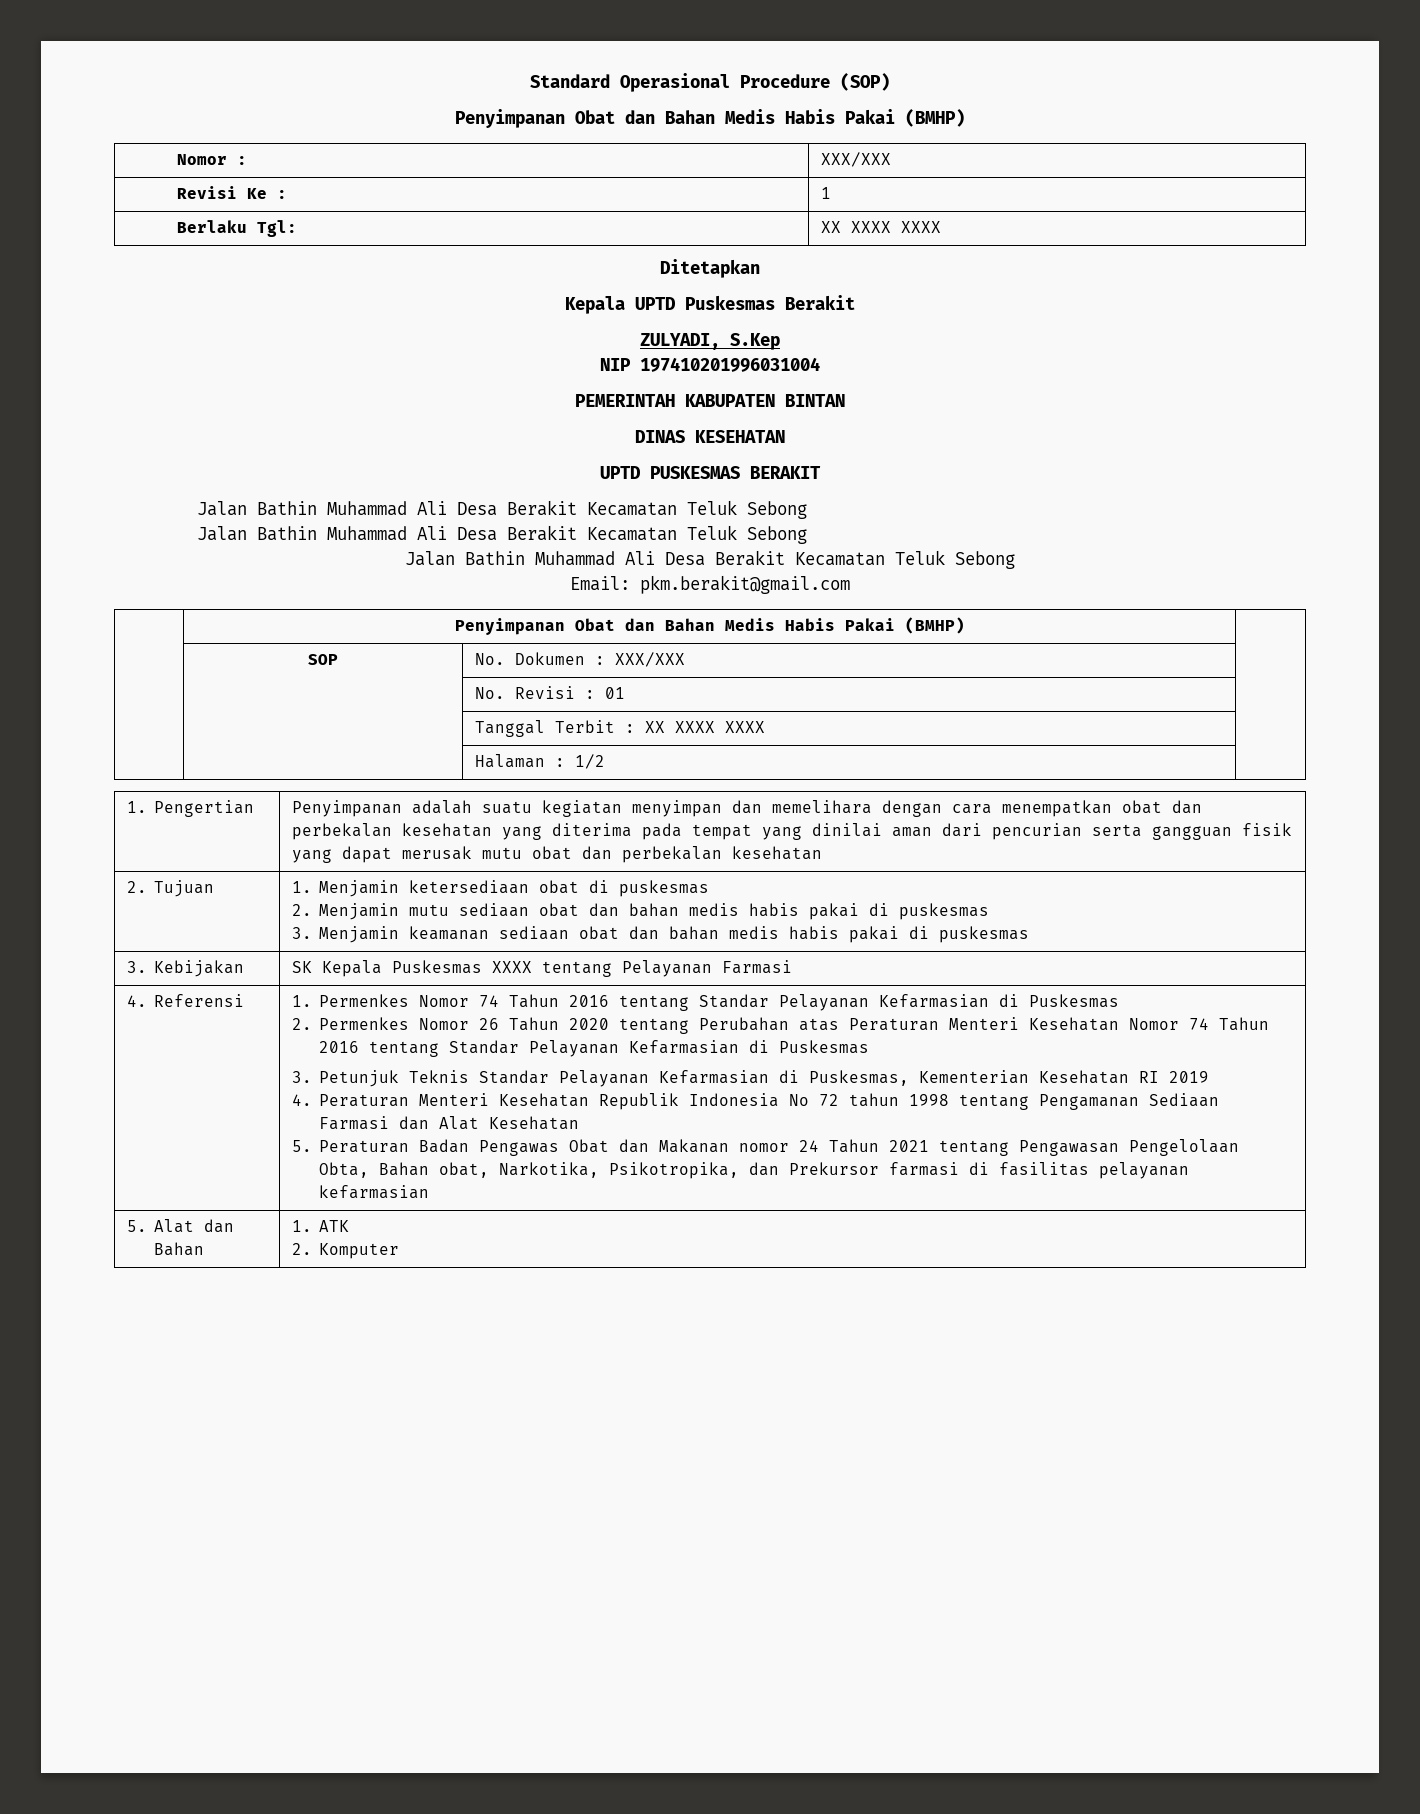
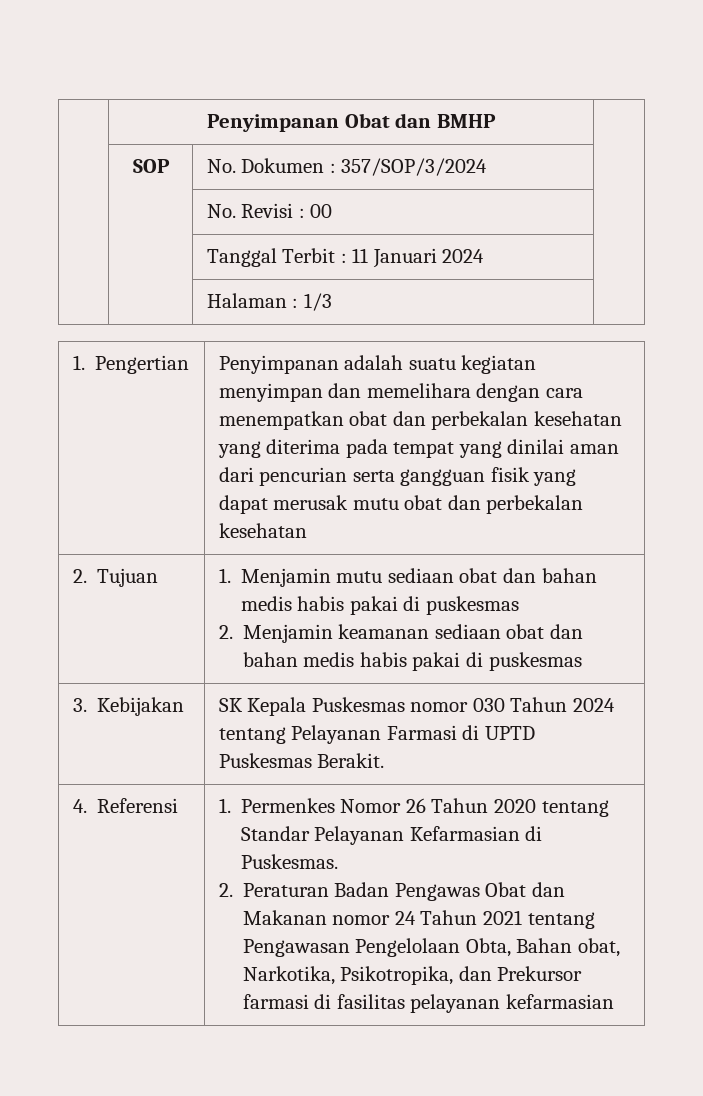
[530,73,890,92] [455,109,965,128] [176,154,247,165] [820,152,891,167] [176,186,287,199] [820,187,831,199] [176,220,297,237] [820,221,941,233] [660,259,760,278] [565,295,855,314] [640,333,780,350] [600,357,820,372] [575,394,845,407] [635,430,785,443] [600,466,821,479] [197,500,808,519] [197,525,808,544] [405,550,1015,569] [570,575,850,594] [454,617,965,635] Standard Operasional Procedure (SOP) // Penyimpanan Obat dan Bahan Medis Habis Pakai (BMHP) // Nomor : | XXX/XXX // Revisi Ke : | 1 // Berlaku Tgl: | XX XXXX XXXX // Ditetapkan // Kepala UPTD Puskesmas Berakit // ZULYADI, S.Kep // NIP 197410201996031004 // PEMERINTAH KABUPATEN BINTAN // DINAS KESEHATAN // UPTD PUSKESMAS BERAKIT // Jalan Bathin Muhammad Ali Desa Berakit Kecamatan Teluk Sebong // Jalan Bathin Muhammad Ali Desa Berakit Kecamatan Teluk Sebong // Jalan Bathin Muhammad Ali Desa Berakit Kecamatan Teluk Sebong // Email: pkm.berakit@gmail.com // | Penyimpanan Obat dan Bahan Medis Habis Pakai (BMHP) -> [207,113,496,132] | Penyimpanan Obat dan BMHP
[614,652,685,667] XXX/XXX -> [341,158,488,176] 357/SOP/3/2024
[604,687,625,699] 01 -> [310,204,333,218] 00
[644,721,765,733] XX XXXX XXXX -> [352,248,485,268] 11 Januari 2024
[574,754,605,769] 1/2 -> [303,293,332,311] 1/3
[409,880,710,897] [291,903,400,920] ketersediaan obat di puskesmas // 2. Menjamin -> (331, 577) none
[291,927,312,939] 3. -> [218,625,233,639] 2.
[491,961,532,973] XXXX -> [410,697,615,712] nomor 030 Tahun 2024
(792, 967) none -> [462,725,535,740] [218,753,385,768] di UPTD Puskesmas Berakit.
[479,994,1120,1011] [291,1017,1270,1034] [319,1040,870,1057] [291,1070,1210,1087] [291,1093,1220,1110] [319,1116,580,1130] [291,1140,312,1152] 74 Tahun 2016 tentang Standar Pelayanan Kefarmasian di Puskesmas // 2. Permenkes Nomor 26 Tahun 2020 tentang Perubahan atas Peraturan Menteri Kesehatan Nomor 74 Tahun 2016 tentang Standar Pelayanan Kefarmasian di Puskesmas // 3. Petunjuk Teknis Standar Pelayanan Kefarmasian di Puskesmas, Kementerian Kesehatan RI 2019 // 4. Peraturan Menteri Kesehatan Republik Indonesia No 72 tahun 1998 tentang Pengamanan Sediaan Farmasi dan Alat Kesehatan // 5. -> [405,798,609,817] [240,826,543,845] [240,854,338,869] [218,883,233,897] 26 Tahun 2020 tentang Standar Pelayanan Kefarmasian di Puskesmas. // 2.
[126,1219,235,1233] [154,1242,205,1256] [291,1220,350,1232] [291,1243,400,1259] // 5. Alat dan Bahan | 1. ATK // 2. Komputer -> (614, 1001) none

